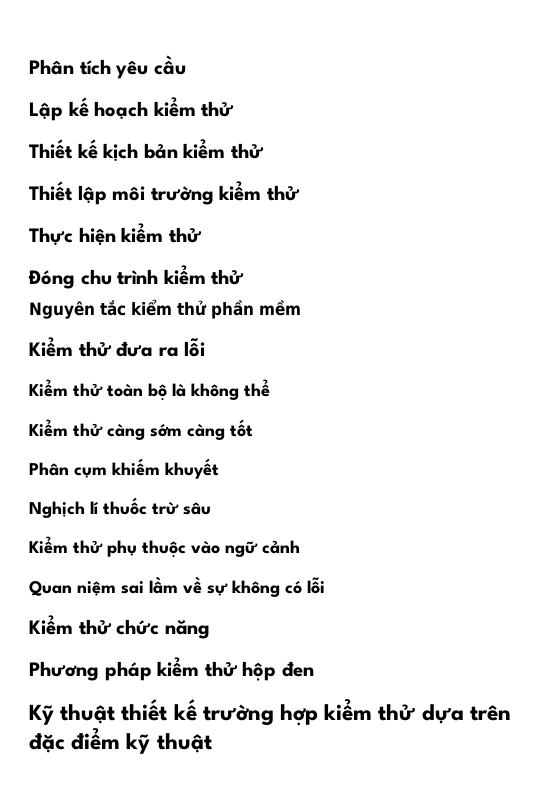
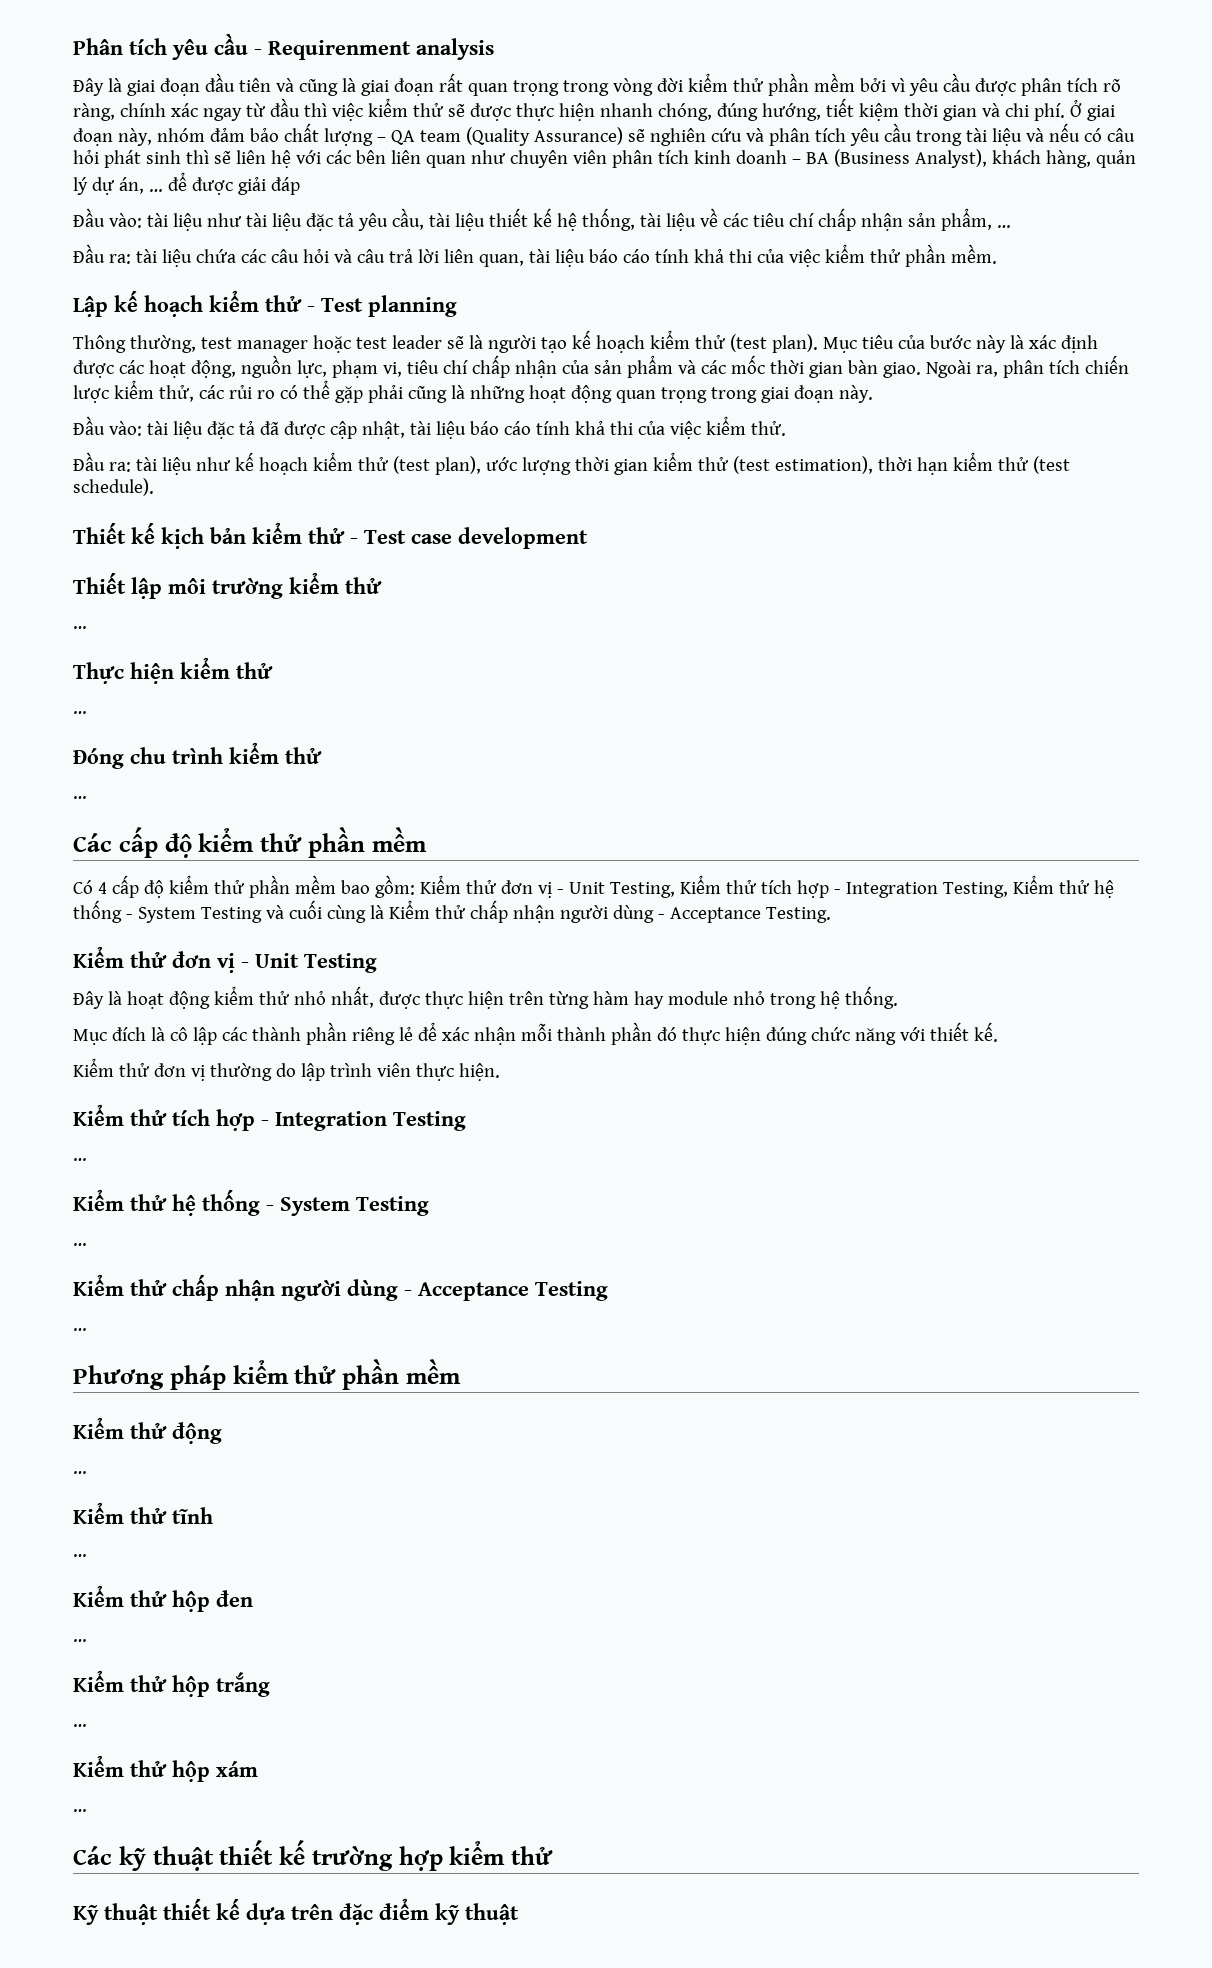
(186, 65) none -> [254,38,494,60] [73,73,1121,96] [73,98,1115,121] [73,123,1135,146] [73,149,1136,168] [73,172,300,195] [73,208,1011,231] [73,244,997,267] - Requirenment analysis // Đây là giai đoạn đầu tiên và cũng là giai đoạn rất quan trọng trong vòng đời kiểm thử phần mềm bởi vì yêu cầu được phân tích rõ ràng, chính xác ngay từ đầu thì việc kiểm thử sẽ được thực hiện nhanh chóng, đúng hướng, tiết kiệm thời gian và chi phí. Ở giai đoạn này, nhóm đảm bảo chất lượng – QA team (Quality Assurance) sẽ nghiên cứu và phân tích yêu cầu trong tài liệu và nếu có câu hỏi phát sinh thì sẽ liên hệ với các bên liên quan như chuyên viên phân tích kinh doanh – BA (Business Analyst), khách hàng, quản lý dự án, … để được giải đáp // Đầu vào: tài liệu như tài liệu đặc tả yêu cầu, tài liệu thiết kế hệ thống, tài liệu về các tiêu chí chấp nhận sản phẩm, … // Đầu ra: tài liệu chứa các câu hỏi và câu trả lời liên quan, tài liệu báo cáo tính khả thi của việc kiểm thử phần mềm.
(235, 109) none -> [307,295,457,317] [73,330,1098,353] [73,355,1129,378] [73,380,873,403] [73,416,786,439] [73,452,1070,475] [73,478,154,496] - Test planning // Thông thường, test manager hoặc test leader sẽ là người tạo kế hoạch kiểm thử (test plan). Mục tiêu của bước này là xác định được các hoạt động, nguồn lực, phạm vi, tiêu chí chấp nhận của sản phẩm và các mốc thời gian bàn giao. Ngoài ra, phân tích chiến lược kiểm thử, các rủi ro có thể gặp phải cũng là những hoạt động quan trọng trong giai đoạn này. // Đầu vào: tài liệu đặc tả đã được cập nhật, tài liệu báo cáo tính khả thi của việc kiểm thử. // Đầu ra: tài liệu như kế hoạch kiểm thử (test plan), ước lượng thời gian kiểm thử (test estimation), thời hạn kiểm thử (test schedule).
(264, 151) none -> [350,527,588,549] - Test case development
(300, 193) none -> [73,626,87,629] // …
(202, 235) none -> [73,711,87,714] // …
[29,300,126,319] Nguyên tắc -> [73,796,87,799] [73,827,427,858] [73,875,1114,898] [73,900,831,923] [73,946,377,973] [73,986,898,1009] [73,1022,998,1045] [73,1058,500,1081] [73,1104,466,1131] [73,1158,87,1161] [73,1189,429,1216] [73,1243,87,1246] [73,1274,608,1301] [73,1328,87,1331] [73,1365,226,1390] … // Các cấp độ kiểm thử phần mềm // Có 4 cấp độ kiểm thử phần mềm bao gồm: Kiểm thử đơn vị - Unit Testing, Kiểm thử tích hợp - Integration Testing, Kiểm thử hệ thống - System Testing và cuối cùng là Kiểm thử chấp nhận người dùng - Acceptance Testing. // Kiểm thử đơn vị - Unit Testing // Đây là hoạt động kiểm thử nhỏ nhất, được thực hiện trên từng hàm hay module nhỏ trong hệ thống. // Mục đích là cô lập các thành phần riêng lẻ để xác nhận mỗi thành phần đó thực hiện đúng chức năng với thiết kế. // Kiểm thử đơn vị thường do lập trình viên thực hiện. // Kiểm thử tích hợp - Integration Testing // … // Kiểm thử hệ thống - System Testing // … // Kiểm thử chấp nhận người dùng - Acceptance Testing // … // Phương pháp
[116,338,206,357] [29,379,270,401] [29,419,253,440] [29,458,219,479] [29,497,211,518] [29,536,300,558] [29,576,325,597] [29,615,210,639] [29,657,314,681] [29,704,54,725] đưa ra lỗi // Kiểm thử toàn bộ là không thể // Kiểm thử càng sớm càng tốt // Phân cụm khiếm khuyết // Nghịch lí thuốc trừ sâu // Kiểm thử phụ thuộc vào ngữ cảnh // Quan niệm sai lầm về sự không có lỗi // Kiểm thử chức năng // Phương pháp kiểm thử hộp đen // Kỹ -> [172,1422,222,1444] [73,1471,87,1474] [73,1502,213,1524] [73,1554,87,1557] [73,1585,253,1612] [73,1639,87,1642] [73,1670,270,1697] [73,1724,87,1727] [73,1755,258,1782] [73,1809,87,1812] [73,1846,146,1871] động // … // Kiểm thử tĩnh // … // Kiểm thử hộp đen // … // Kiểm thử hộp trắng // … // Kiểm thử hộp xám // … // Các kỹ
(416, 712) none -> [73,1898,240,1925] // Kỹ thuật thiết kế

